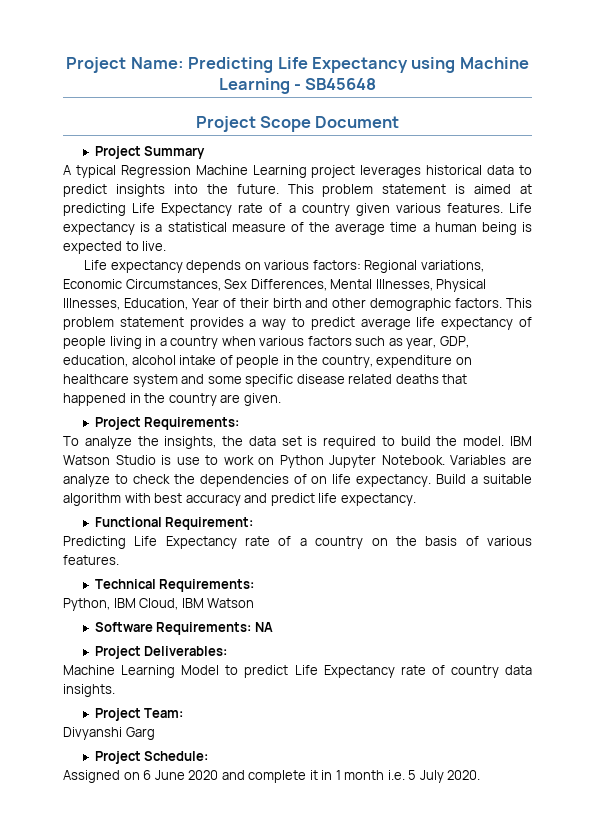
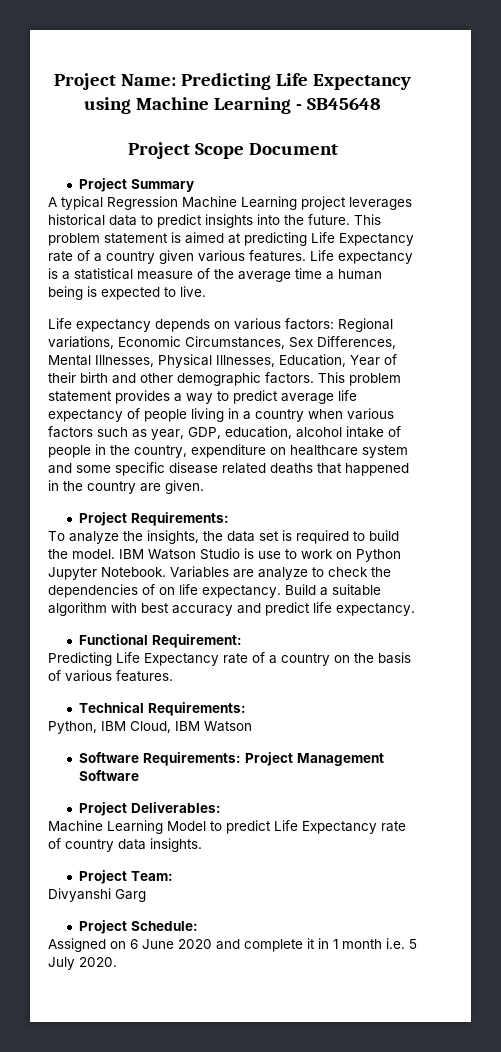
[254,622,273,632] NA -> [245,752,385,766] [79,770,140,781] Project Management Software

